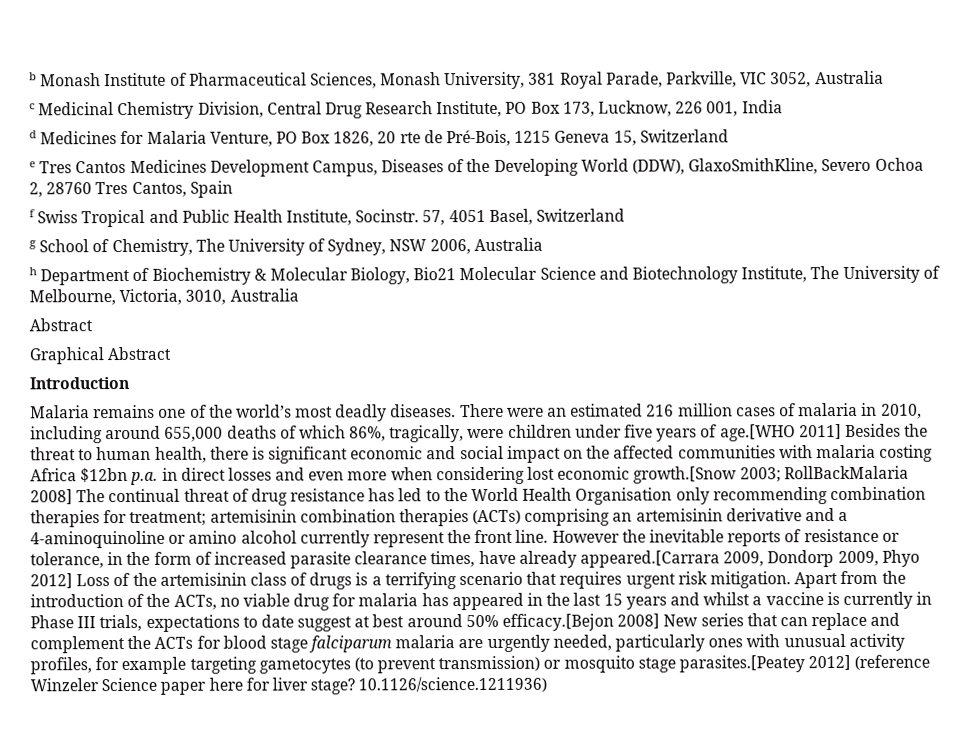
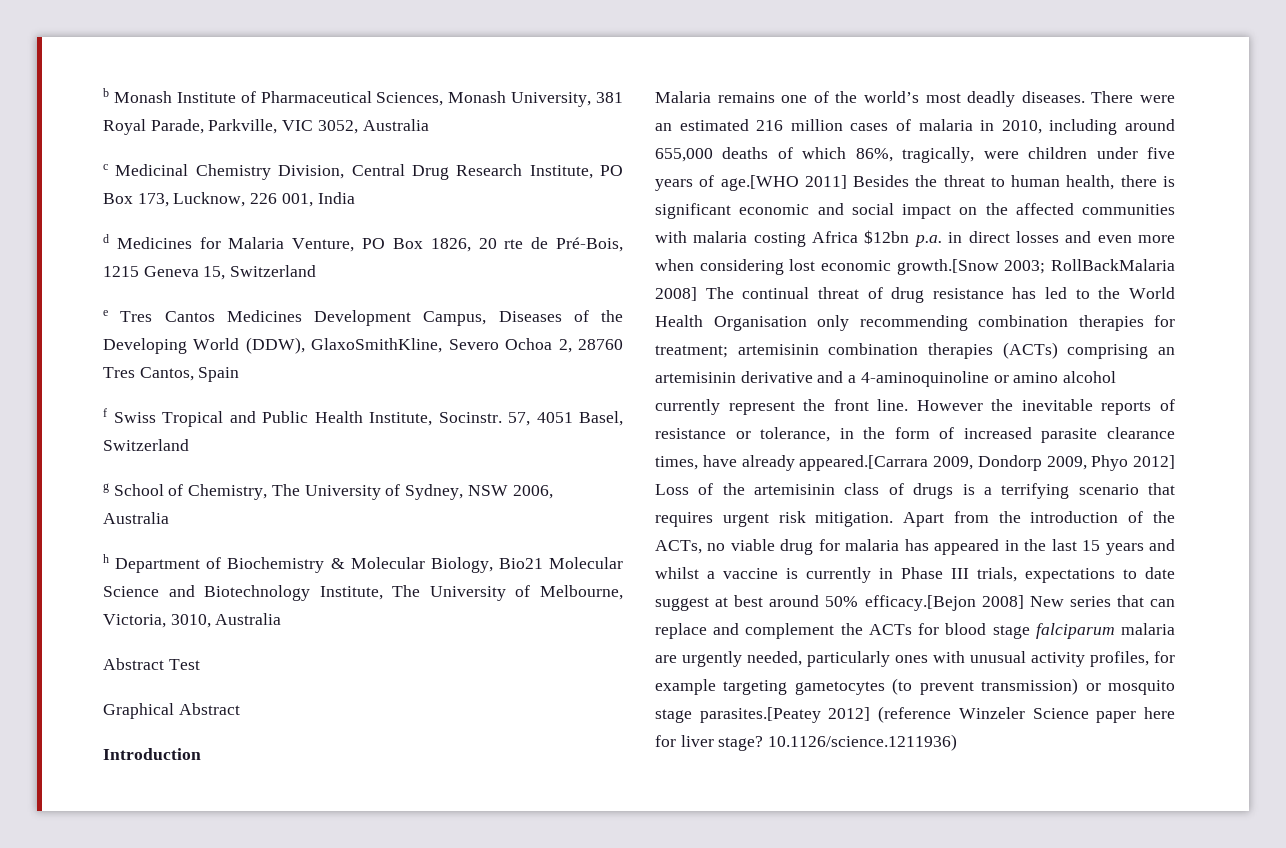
(93, 325) none -> [168,659,200,670] Test

